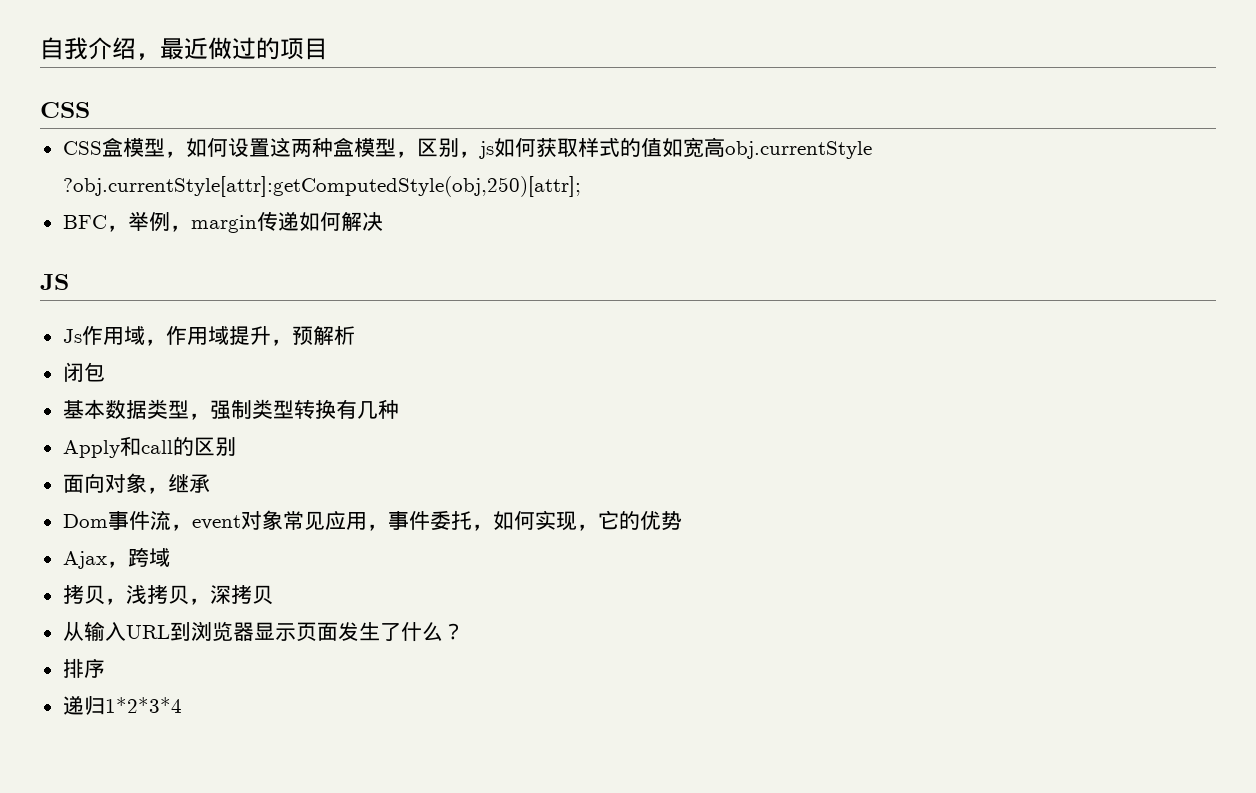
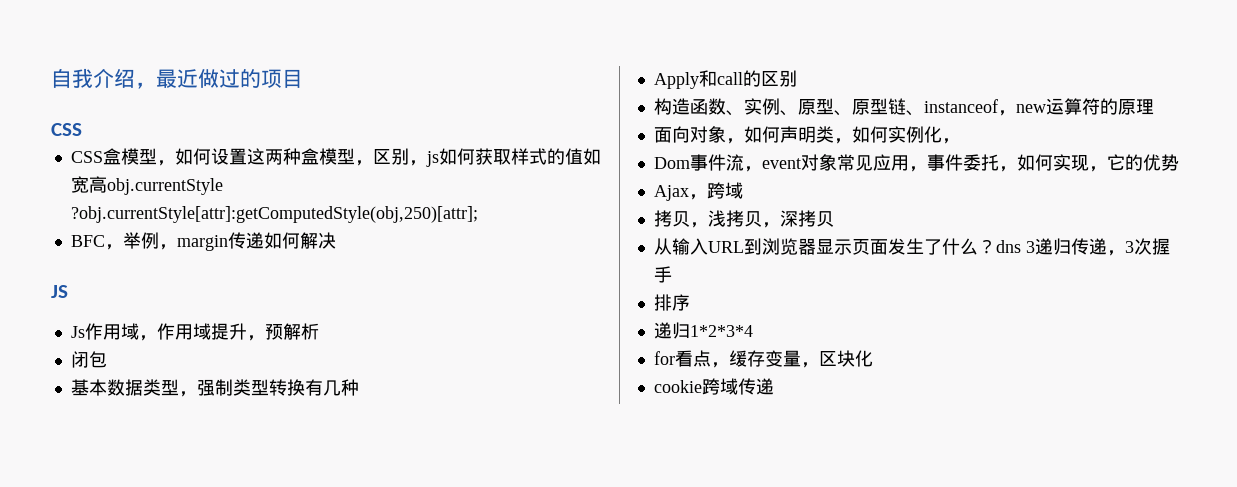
[62,473,210,494] 面向对象，继承 -> [653,98,1154,116] [653,126,960,144] 构造函数、实例、原型、原型链、instanceof，new运算符的原理 // 面向对象，如何声明类，如何实例化，
[62,658,105,678] [62,695,182,715] // 排序 // 递归1*2*3*4 -> [995,238,1170,256] [653,266,672,283] [653,294,690,311] [653,322,753,339] [653,350,873,368] [653,378,774,395] dns 3递归传递，3次握手 // 排序 // 递归1*2*3*4 // for看点，缓存变量，区块化 // cookie跨域传递

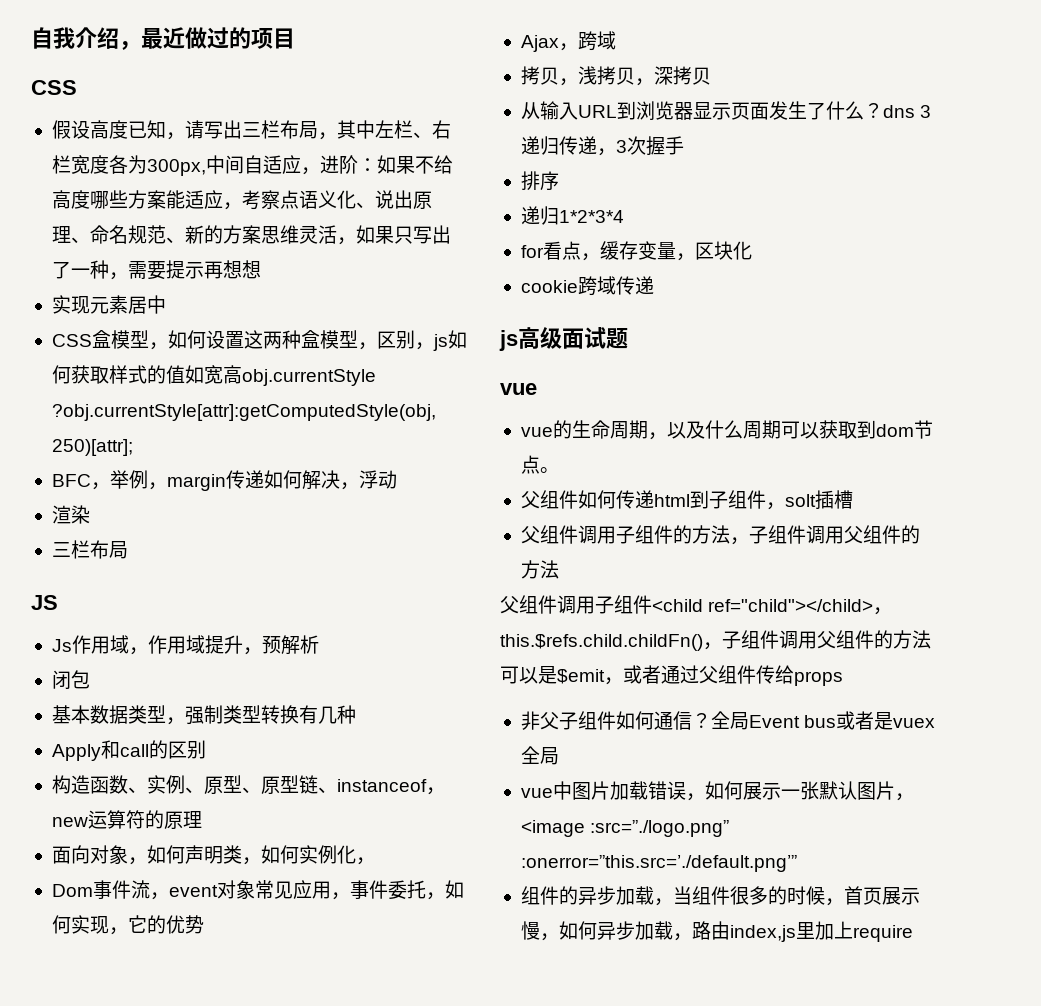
(82, 129) none -> [51,120,451,140] [51,155,453,176] [51,190,432,210] [51,225,451,245] [51,260,261,280] [51,295,166,314] // 假设高度已知，请写出三栏布局，其中左栏、右栏宽度各为300px,中间自适应，进阶：如果不给高度哪些方案能适应，考察点语义化、说出原理、命名规范、新的方案思维灵活，如果只写出了一种，需要提示再想想 // 实现元素居中
(336, 240) none -> [339,470,397,490] [51,505,90,524] [51,540,128,559] ，浮动 // 渲染 // 三栏布局
(774, 386) none -> [499,327,628,351] [500,383,537,395] [520,420,933,440] [520,455,559,474] [520,490,853,510] [520,525,920,545] [520,560,559,579] [500,595,893,615] [500,630,931,651] [500,665,843,686] [520,711,936,730] [520,746,559,765] [520,781,914,801] [520,820,730,837] [520,855,797,872] [520,886,920,906] [520,921,913,942] // js高级面试题 // vue // vue的生命周期，以及什么周期可以获取到dom节点。 // 父组件如何传递html到子组件，solt插槽 // 父组件调用子组件的方法，子组件调用父组件的方法 // 父组件调用子组件<child ref="child"></child>，this.$refs.child.childFn()，子组件调用父组件的方法可以是$emit，或者通过父组件传给props // 非父子组件如何通信？全局Event bus或者是vuex全局 // vue中图片加载错误，如何展示一张默认图片，<image :src=”./logo.png” :onerror=”this.src=’./default.png’” // 组件的异步加载，当组件很多的时候，首页展示慢，如何异步加载，路由index,js里加上require

